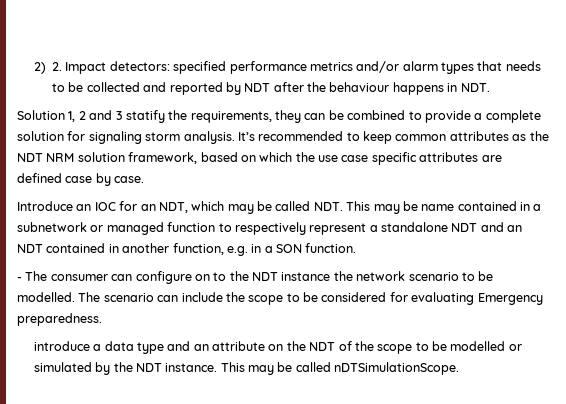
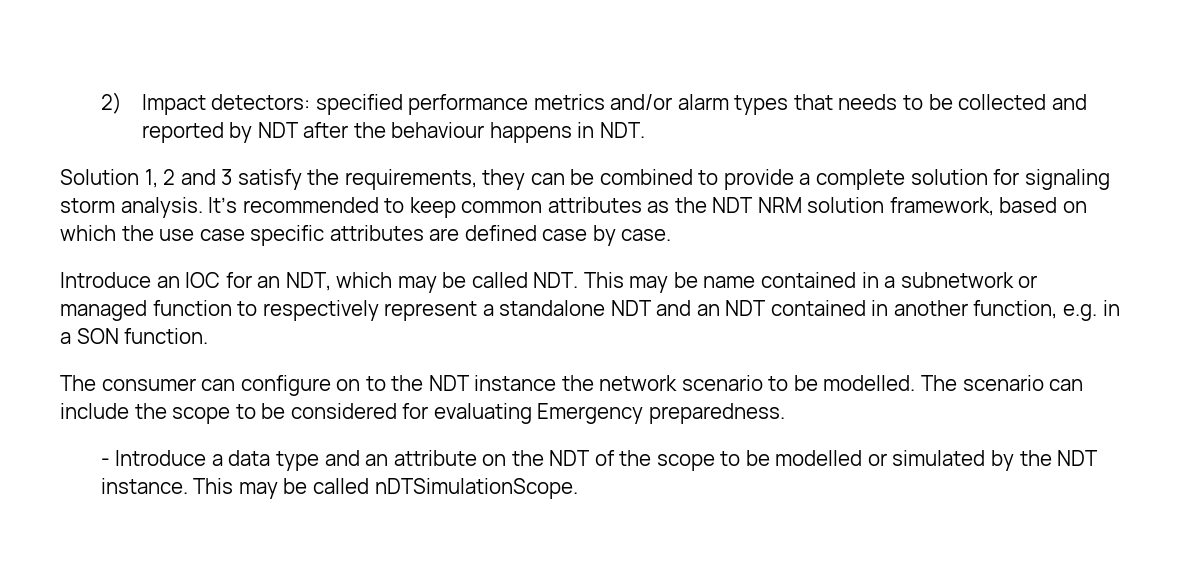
[52,62,63,71] 2. -> (122, 103) none
[125,110,165,123] statify -> [237,169,302,190] satisfy
[17,277,22,281] - -> (209, 336) none
[33,341,90,351] introduce -> [100,450,207,466] - Introduce

